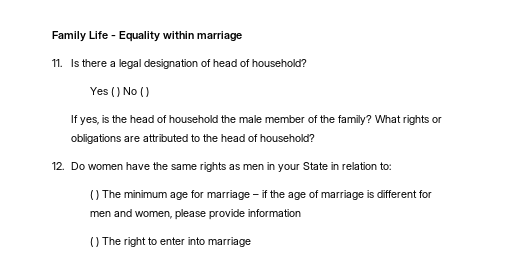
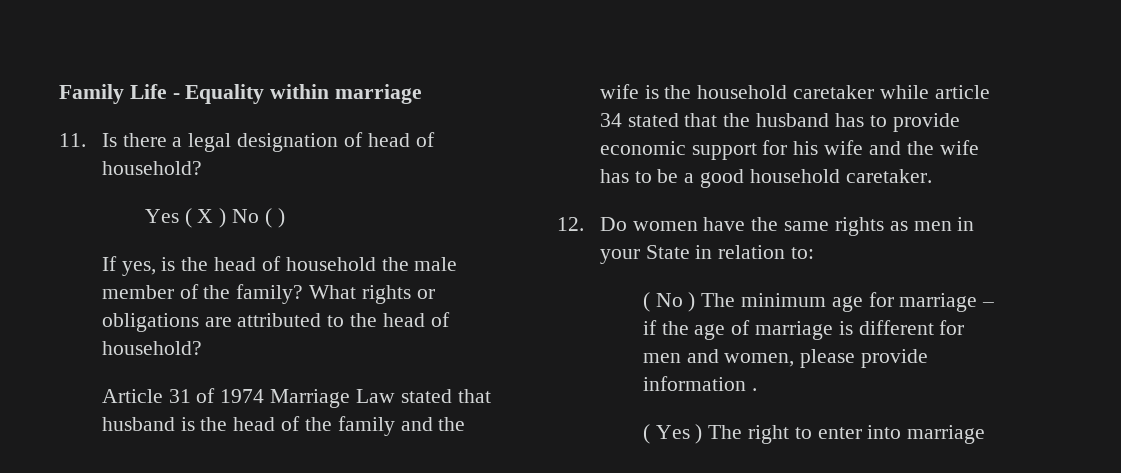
(115, 92) none -> [197,209,214,223] X
(316, 138) none -> [101,388,491,408] [101,416,466,436] [599,84,990,99] [599,113,960,132] [599,140,979,160] [599,169,932,188] // Article 31 of 1974 Marriage Law stated that husband is the head of the family and the wife is the household caretaker while article 34 stated that the husband has to provide economic support for his wife and the wife has to be a good household caretaker.
(94, 195) none -> [655,293,683,307] No
[90,237,94,247] // ( -> [751,388,757,391] [642,424,690,444] . // ( Yes

